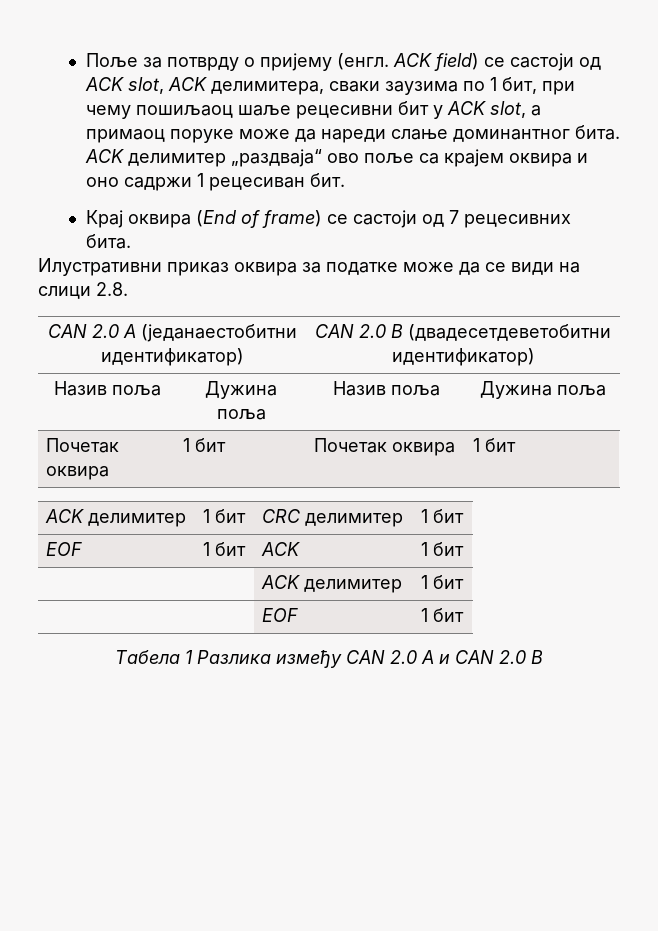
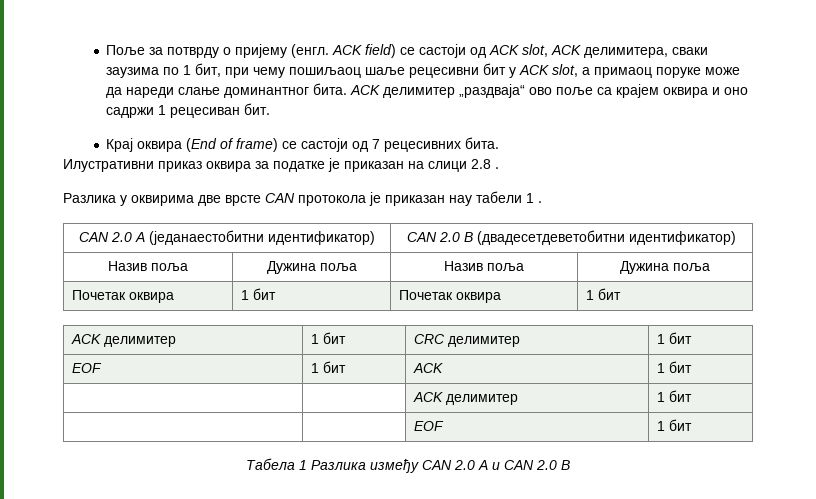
[403,262,580,275] [38,282,128,299] може да се види на слици 2.8. -> [328,158,499,172] [63,191,542,206] је приказан на слици 2.8 . // Разлика у оквирима две врсте CAN протокола је приказан нау табели 1 .

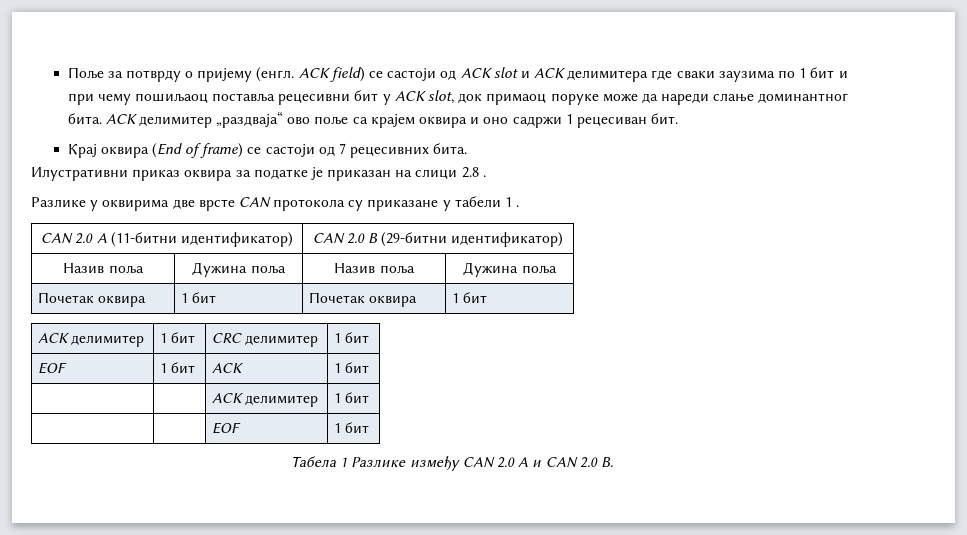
[522,44,669,58] slot, ACK делимитера, -> [493,67,673,82] slot и ACK делимитера где
[195,63,222,77] бит, -> [810,67,848,78] бит и
[365,67,406,76] шаље -> [212,93,276,102] поставља
[582,67,591,75] а -> [458,93,483,103] док
[63,193,116,203] Разлика -> [31,197,86,207] Разлике
[369,192,472,206] је приказан нау -> [348,199,451,211] су приказане у
[149,230,264,245] (једанаестобитни -> [110,232,177,247] (11-битни
[477,230,625,245] (двадесетдеветобитни -> [381,232,448,247] (29-битни
[311,460,366,470] Разлика -> [351,457,407,467] Разлике
[561,460,570,470] B -> [600,457,613,467] B.

